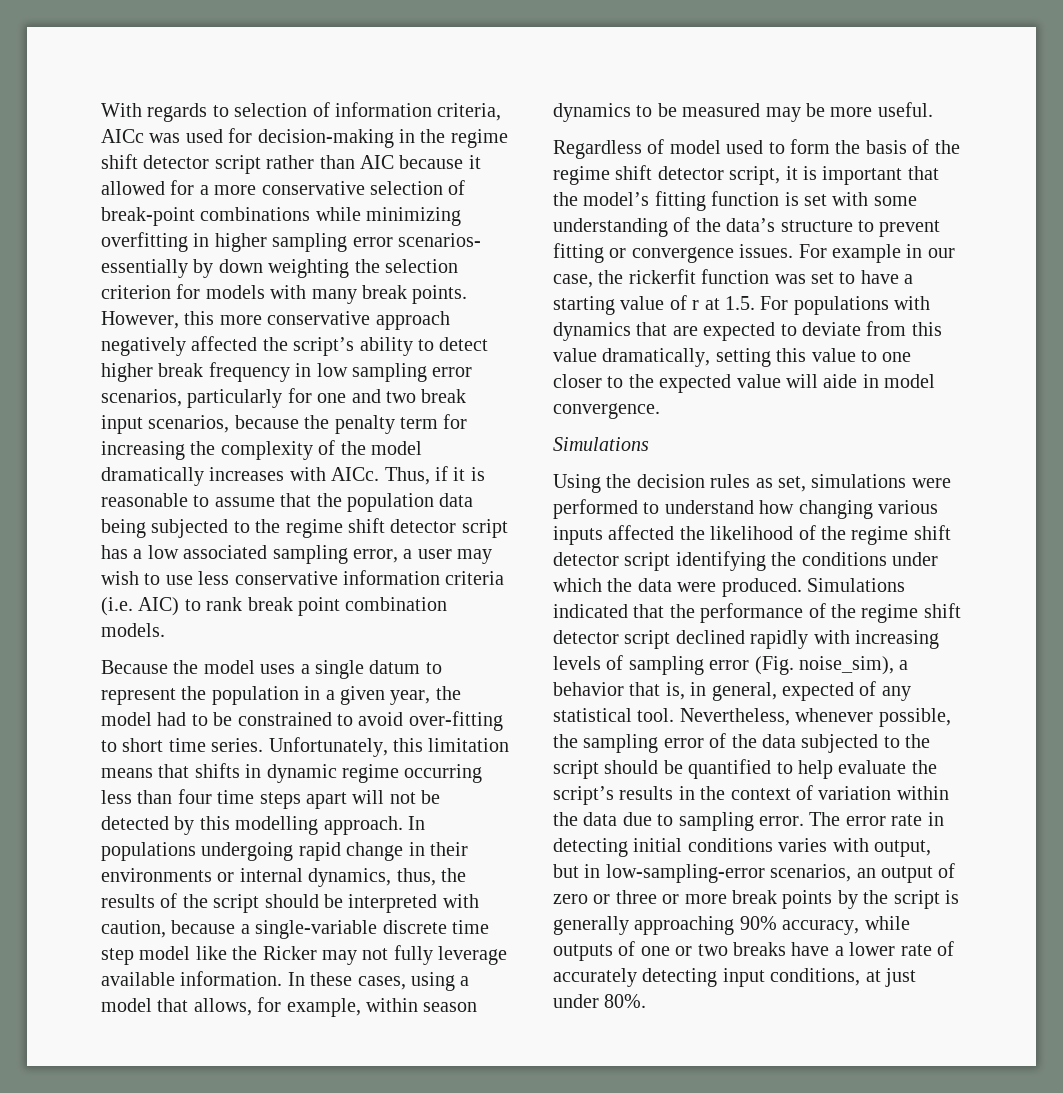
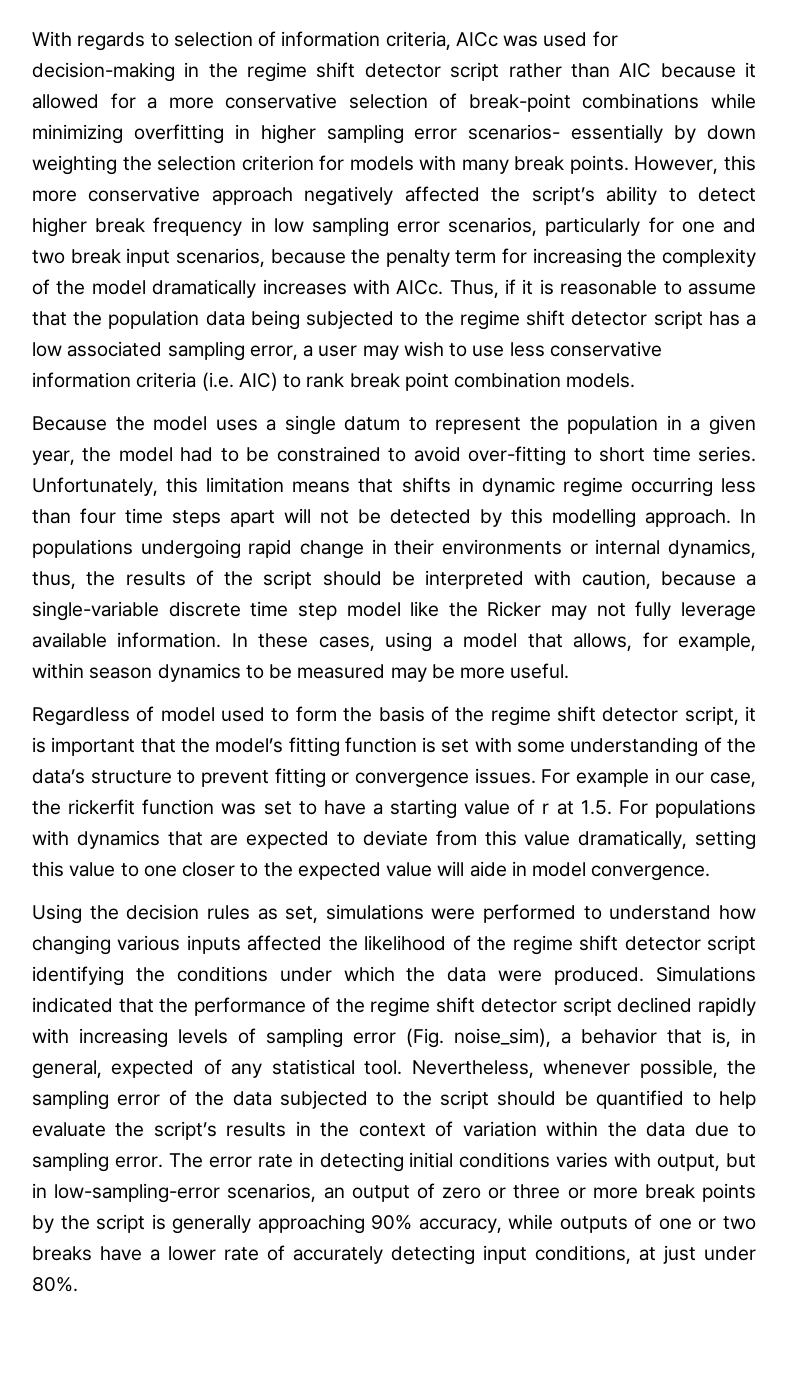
[553,437,649,451] // Simulations -> (711, 873) none

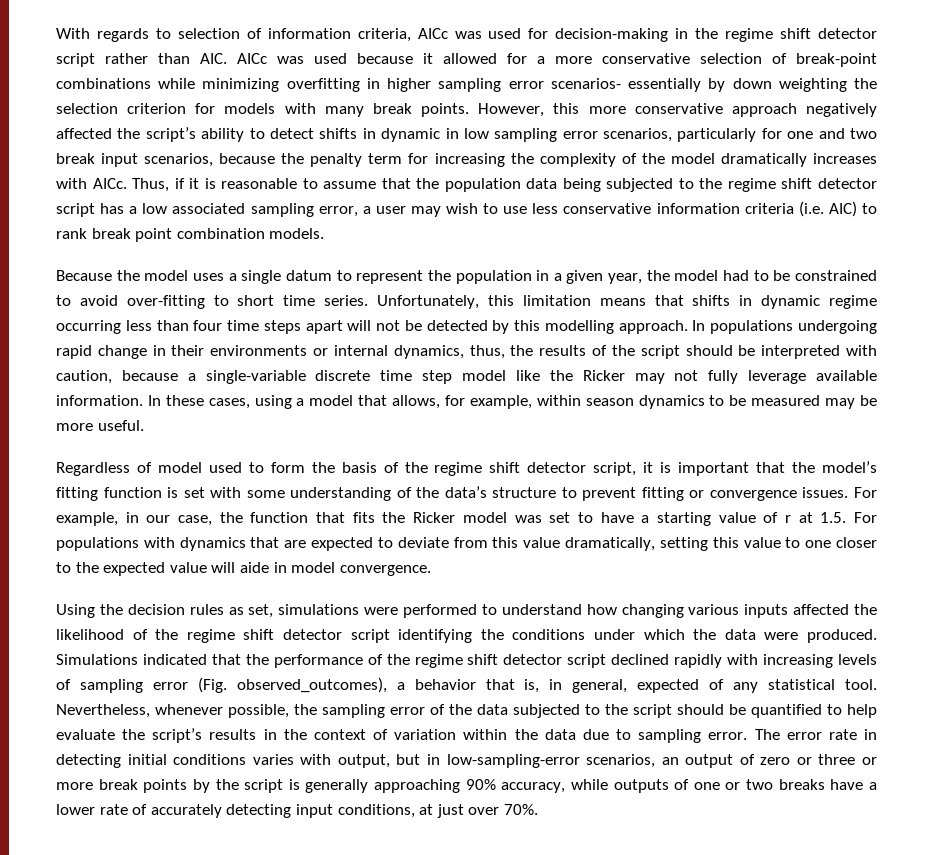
[619,63,652,78] AIC -> [200,53,347,64] AIC. AICc was used
[32,217,243,237] higher break frequency -> [319,128,441,142] shifts in dynamic
[576,769,649,787] example -> [56,512,118,526] example,
[68,799,215,815] rickerfit function -> [250,512,507,523] function that fits the Ricker model
[454,1028,551,1047] noise_sim), -> [236,677,387,693] observed_outcomes),
[704,1246,756,1261] [32,1277,78,1292] under 80%. -> [468,804,538,815] over 70%.

